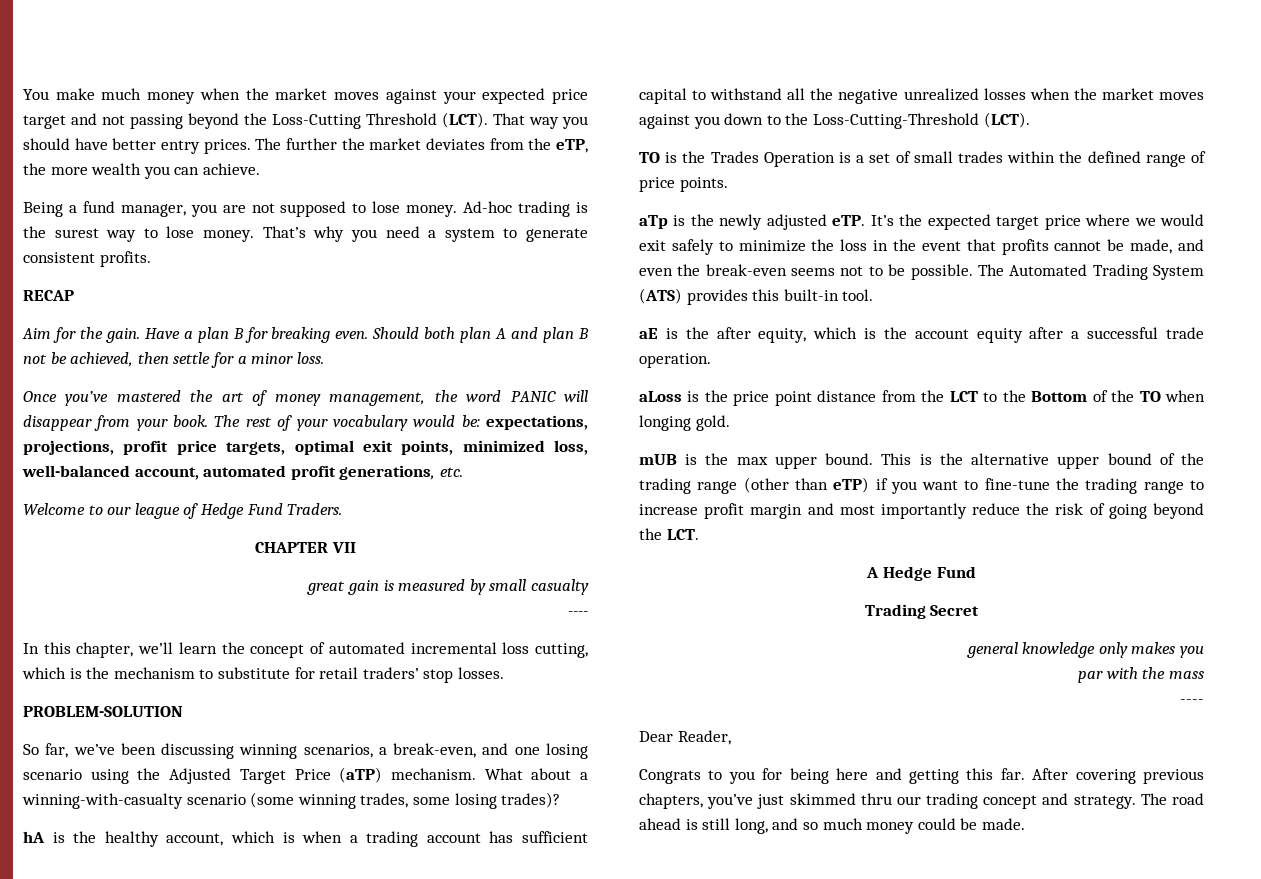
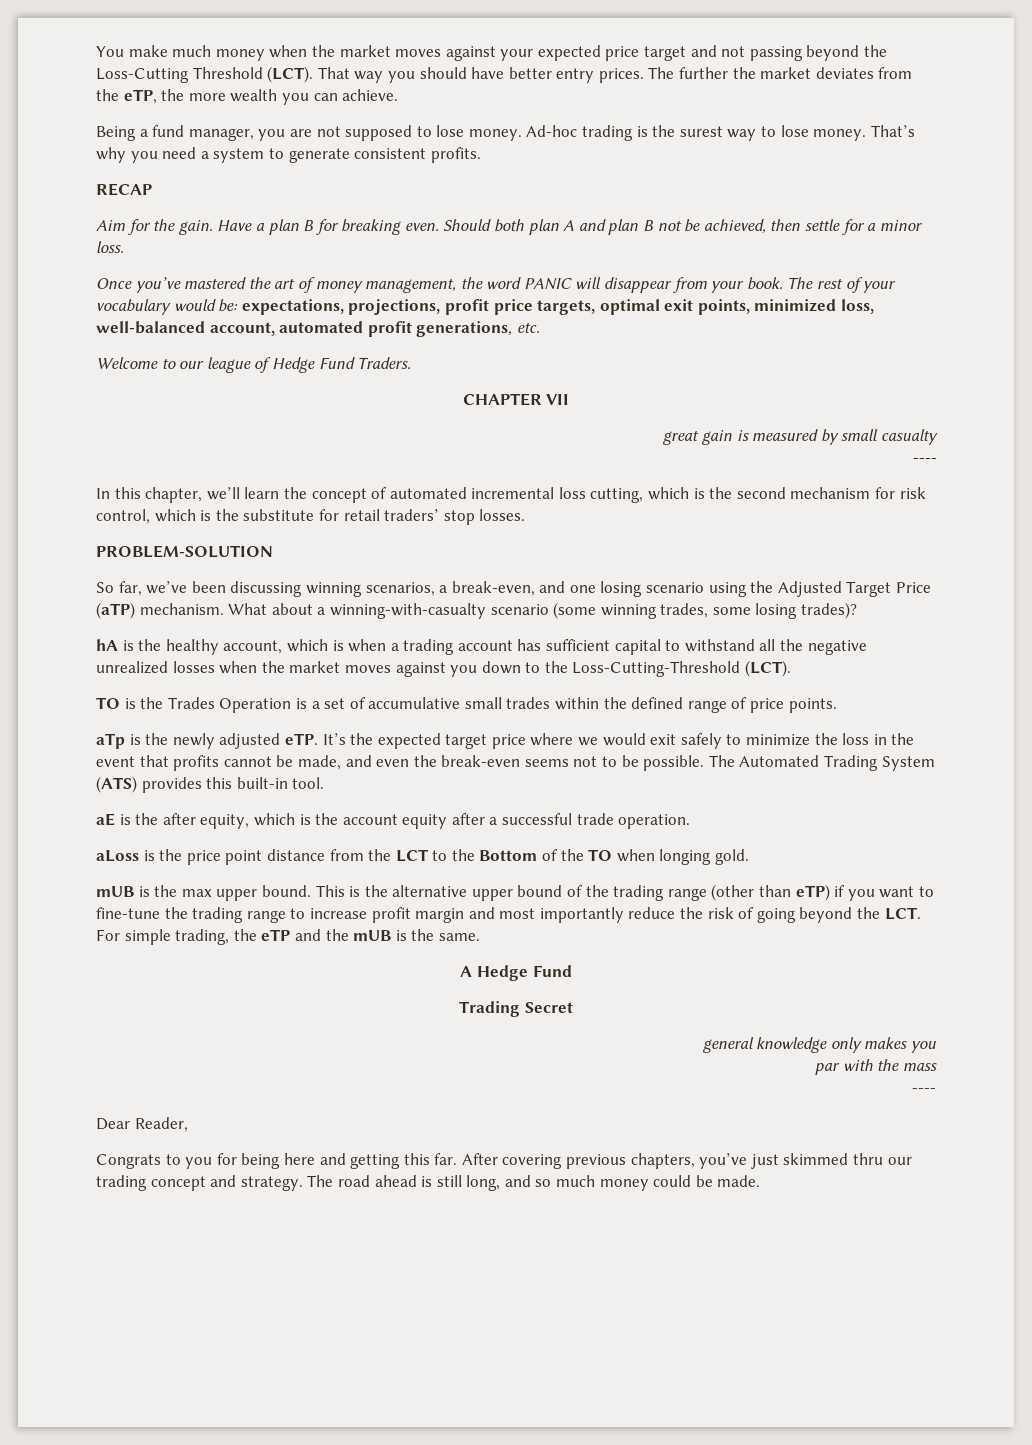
[113,667,214,679] mechanism to -> [736,487,926,499] [96,509,239,524] second mechanism for risk control, which is the
(911, 157) none -> [368,697,461,709] accumulative
(699, 534) none -> [96,929,480,945] For simple trading, the eTP and the mUB is the same.

